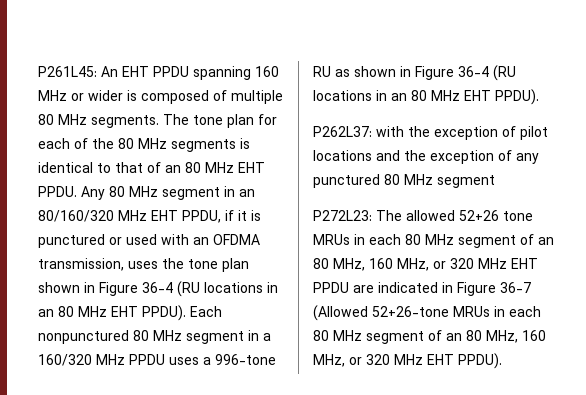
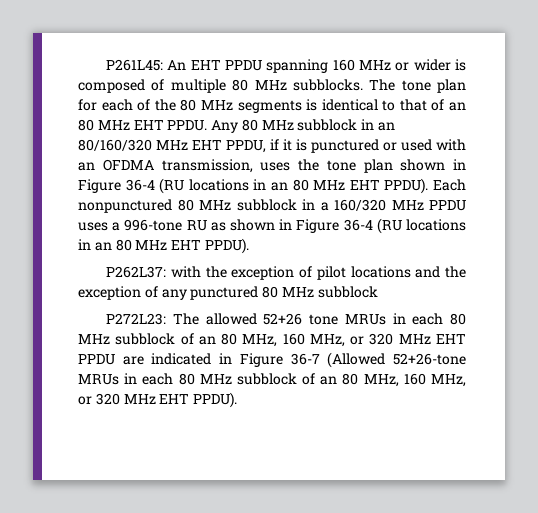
[91,115,159,128] segments. -> [292,79,363,91] subblocks.
[162,187,220,200] segment -> [297,119,358,131] subblock
[186,331,244,344] segment -> [236,199,297,211] subblock
[437,175,495,188] segment -> [317,286,378,298] subblock
[458,235,516,248] segment -> [115,333,176,345] subblock
[366,331,424,344] segment -> [236,373,297,385] subblock

